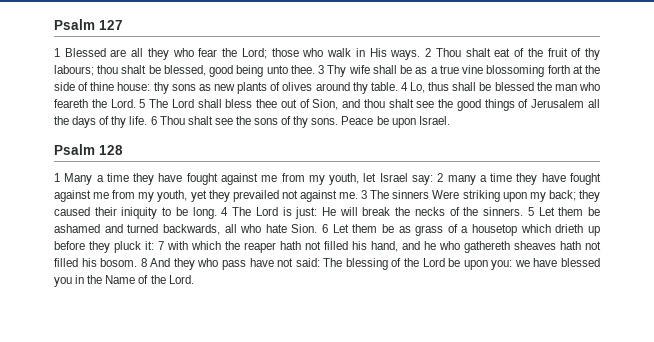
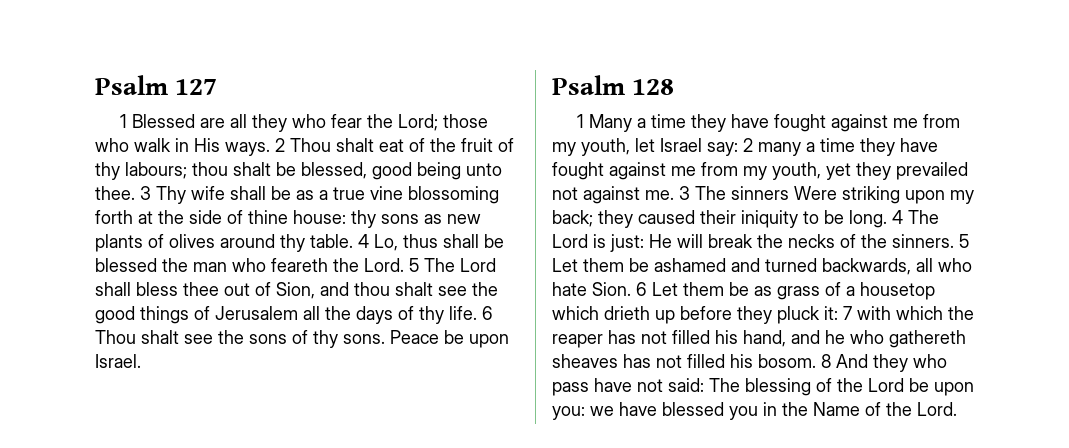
[280,241,301,250] hath -> [608,330,636,344] has
[560,241,581,250] hath -> [623,354,651,368] has

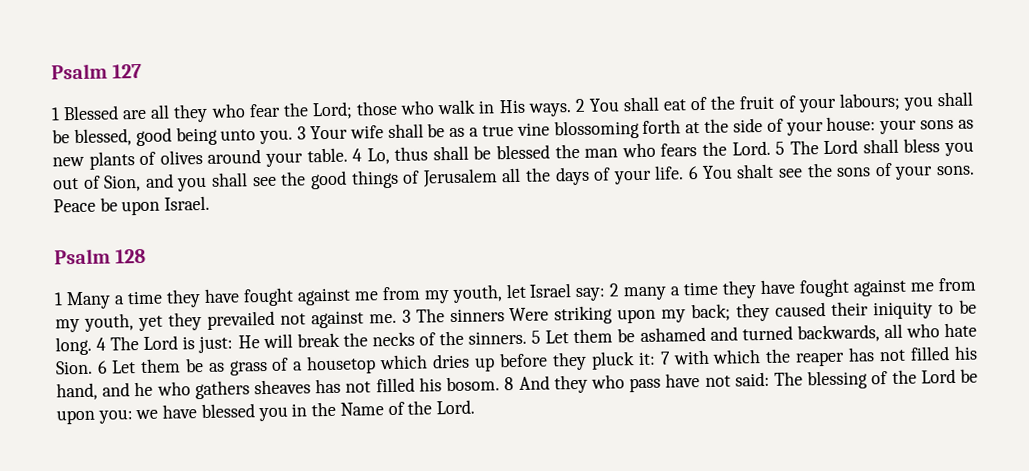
[290,138,374,152] Thou shalt -> [588,96,660,112] You shall
[95,162,271,180] thy labours; thou shalt -> [797,91,974,113] your labours; you shall
[95,186,186,204] thee. 3 Thy -> [259,125,348,145] you. 3 Your
[248,210,376,228] thine house: thy -> [785,116,918,136] your house: your
[280,234,305,252] thy -> [264,152,303,167] your
[271,258,328,272] feareth -> [660,143,698,157] fears
[183,282,219,296] thee -> [944,141,975,157] you
[354,282,433,296] thou shalt -> [177,172,249,192] you shall
[419,306,444,324] thy -> [612,169,652,185] your
[95,330,136,344] Thou -> [701,165,733,179] You
[313,330,338,348] thy -> [894,165,934,180] your
[604,306,650,320] drieth -> [432,353,471,369] dries
[889,330,966,348] gathereth -> [194,380,250,400] gathers

